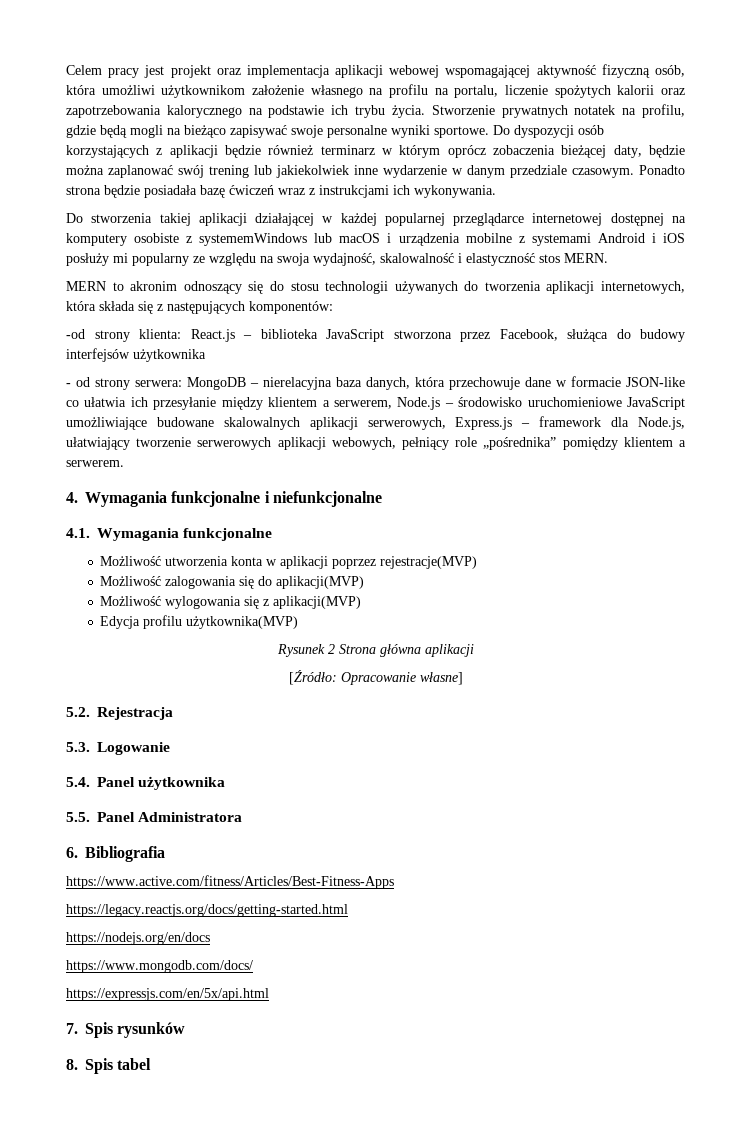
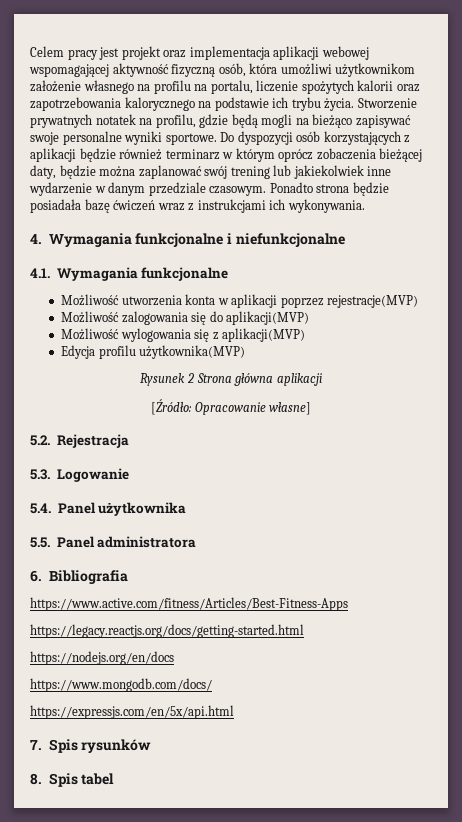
[66,213,686,226] [66,233,686,246] [66,253,608,266] [66,281,685,294] [66,301,333,314] [66,329,685,342] [66,348,206,362] [66,376,685,390] [66,397,686,410] [66,416,686,430] [66,437,686,450] [66,460,124,467] // Do stworzenia takiej aplikacji działającej w każdej popularnej przeglądarce internetowej dostępnej na komputery osobiste z systememWindows lub macOS i urządzenia mobilne z systemami Android i iOS posłuży mi popularny ze względu na swoja wydajność, skalowalność i elastyczność stos MERN. // MERN to akronim odnoszący się do stosu technologii używanych do tworzenia aplikacji internetowych, która składa się z następujących komponentów: // -od strony klienta: React.js – biblioteka JavaScript stworzona przez Facebook, służąca do budowy interfejsów użytkownika // - od strony serwera: MongoDB – nierelacyjna baza danych, która przechowuje dane w formacie JSON-like co ułatwia ich przesyłanie między klientem a serwerem, Node.js – środowisko uruchomieniowe JavaScript umożliwiające budowane skalowalnych aplikacji serwerowych, Express.js – framework dla Node.js, ułatwiający tworzenie serwerowych aplikacji webowych, pełniący role „pośrednika” pomiędzy klientem a serwerem. -> (365, 206) none
[138,812,243,822] Administratora -> [97,536,197,548] administratora

